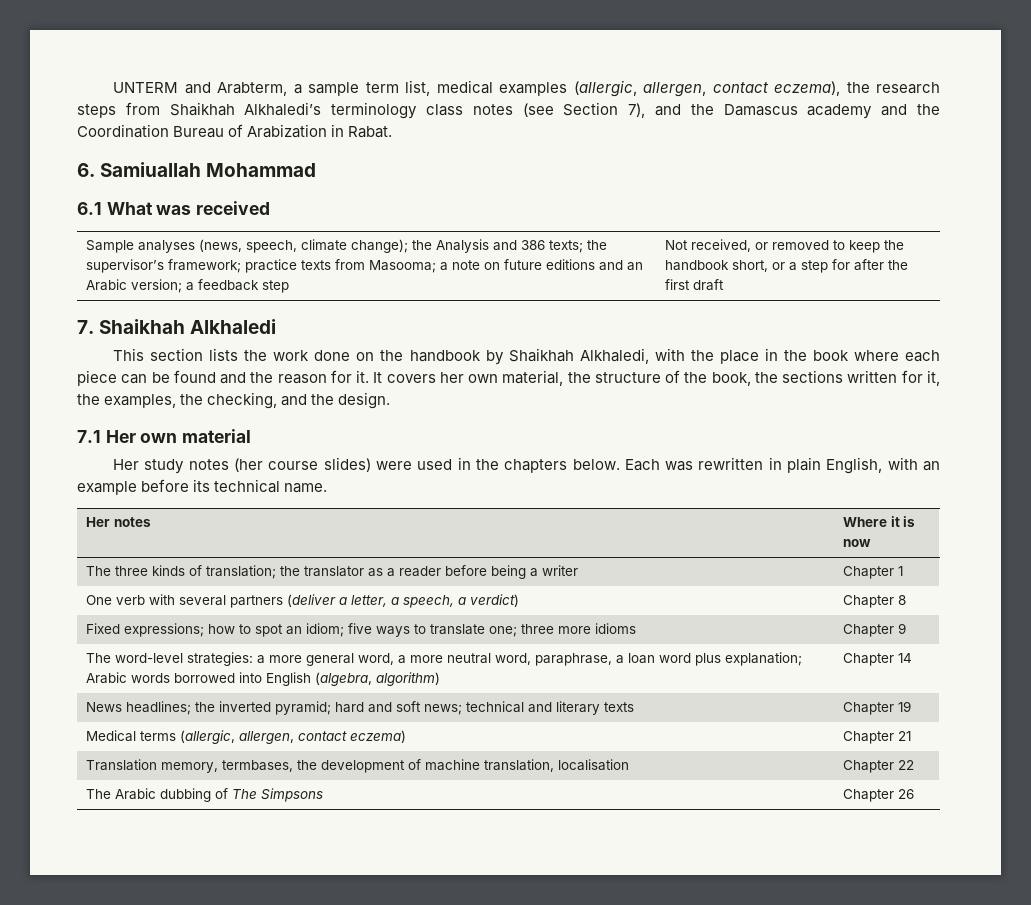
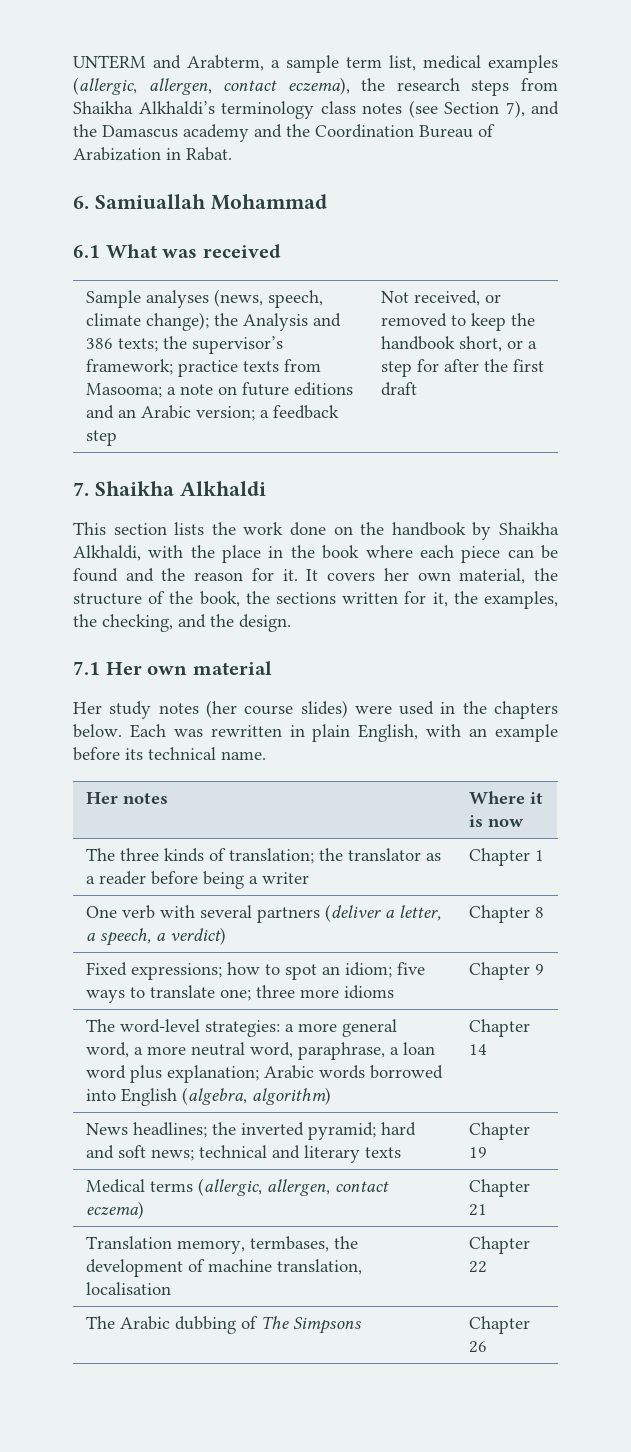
[169,102,322,116] Shaikhah Alkhaledi’s -> [73,101,215,115] Shaikha Alkhaldi’s
[99,319,277,334] Shaikhah Alkhaledi -> [94,481,266,496] Shaikha Alkhaldi
[508,348,649,364] Shaikhah Alkhaledi, -> [499,522,559,535] [73,545,141,561] Shaikha Alkhaldi,

